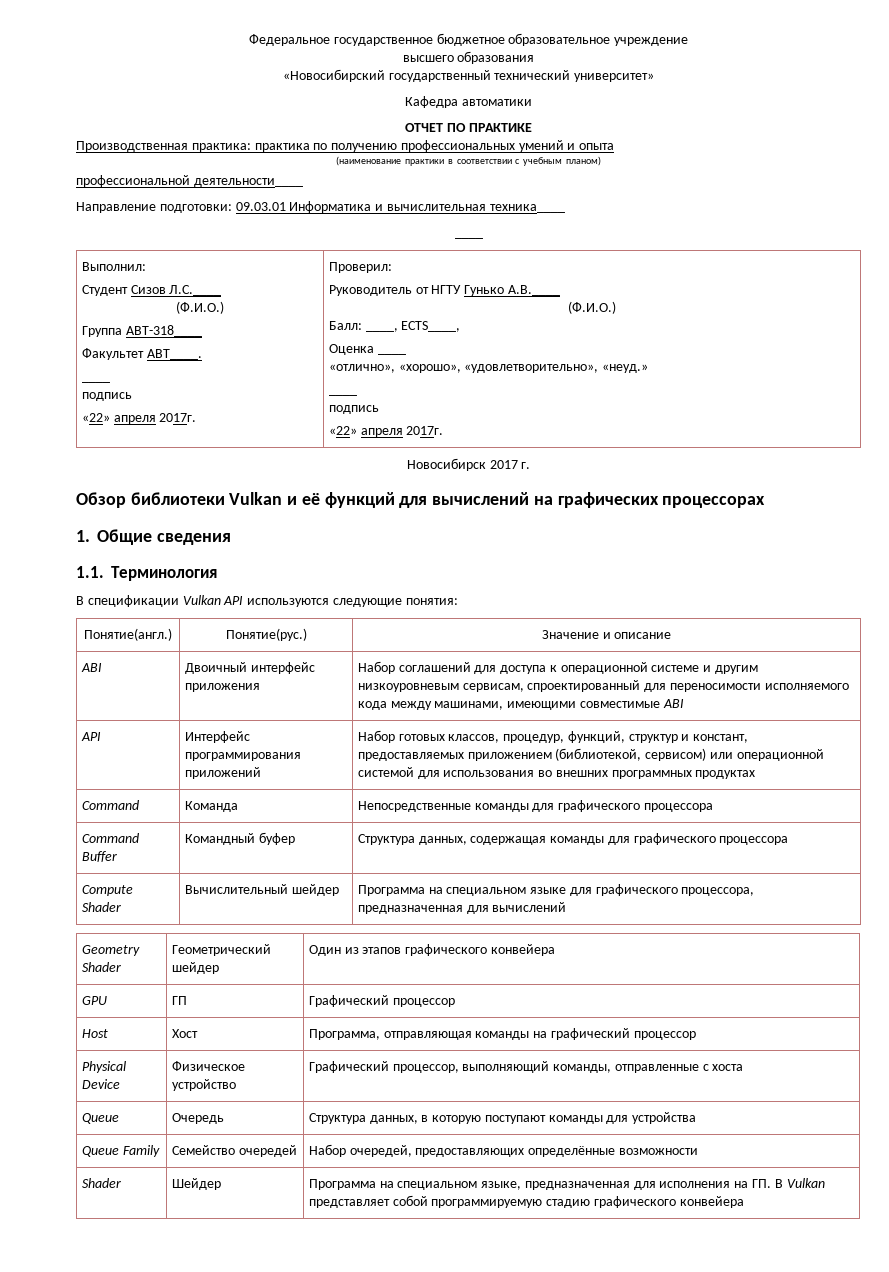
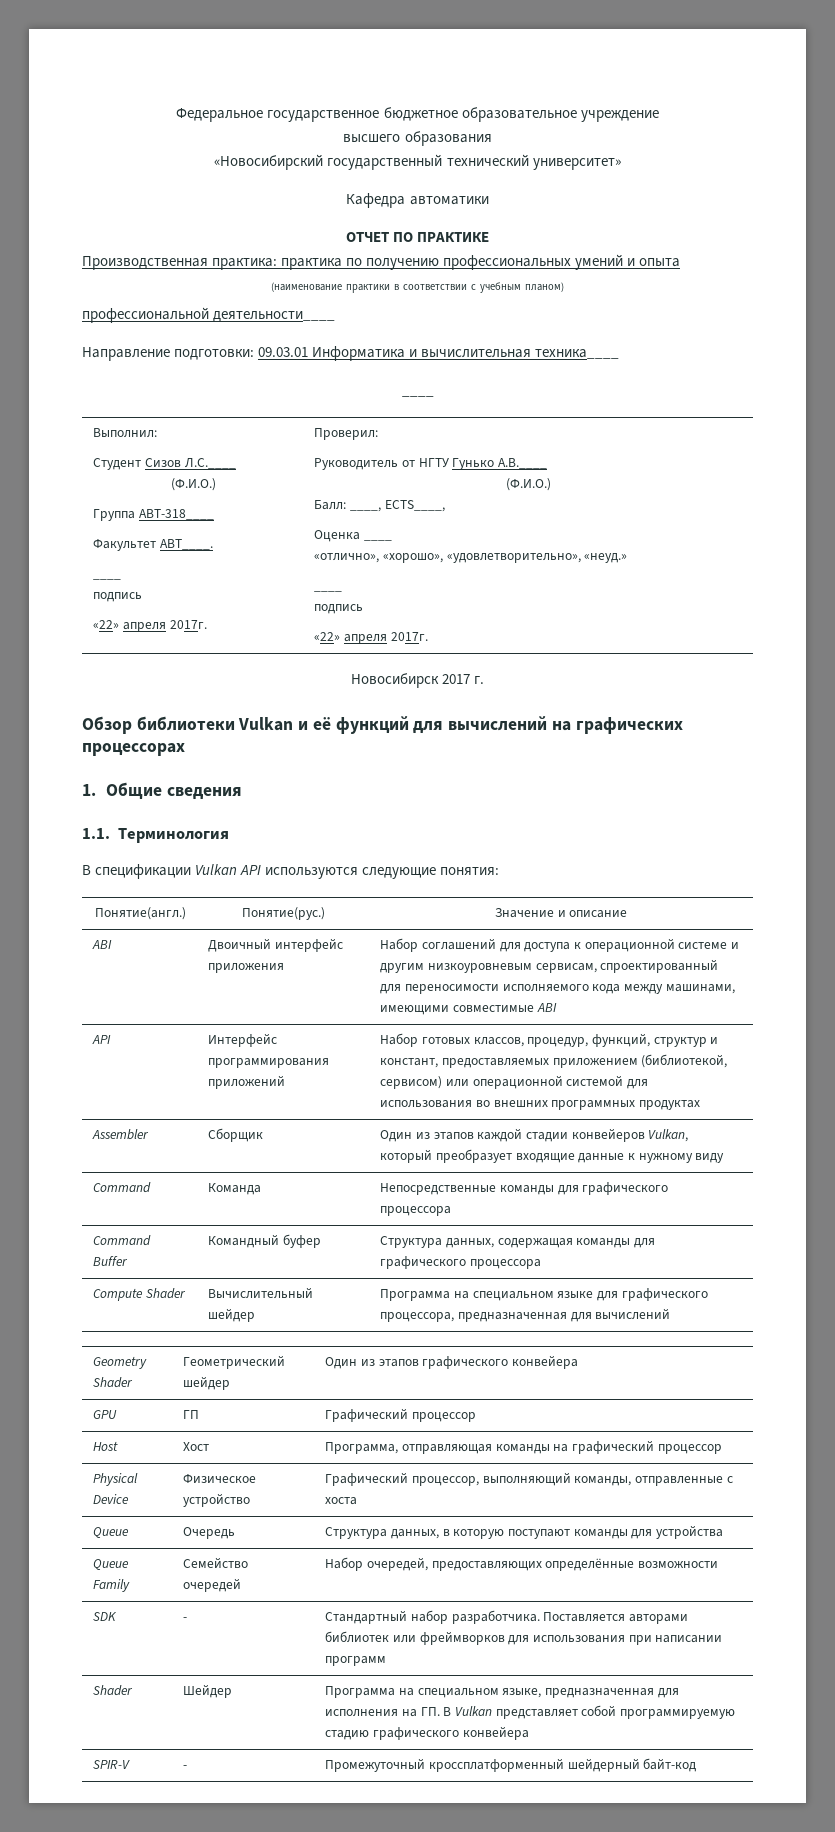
(756, 774) none -> [92,1129,150,1140] [208,1128,264,1142] [380,1128,689,1142] [380,1149,725,1163] // Assembler | Сборщик | Один из этапов каждой стадии конвейеров Vulkan, который преобразует входящие данные к нужному виду
(698, 1151) none -> [93,1612,118,1621] [183,1617,188,1621] [325,1610,688,1624] [325,1631,723,1645] [325,1656,387,1666] // SDK | - | Стандартный набор разработчика. Поставляется авторами библиотек или фреймворков для использования при написании программ
(744, 1202) none -> [93,1760,131,1769] [183,1765,188,1769] [325,1758,697,1772] // SPIR-V | - | Промежуточный кроссплатформенный шейдерный байт-код

